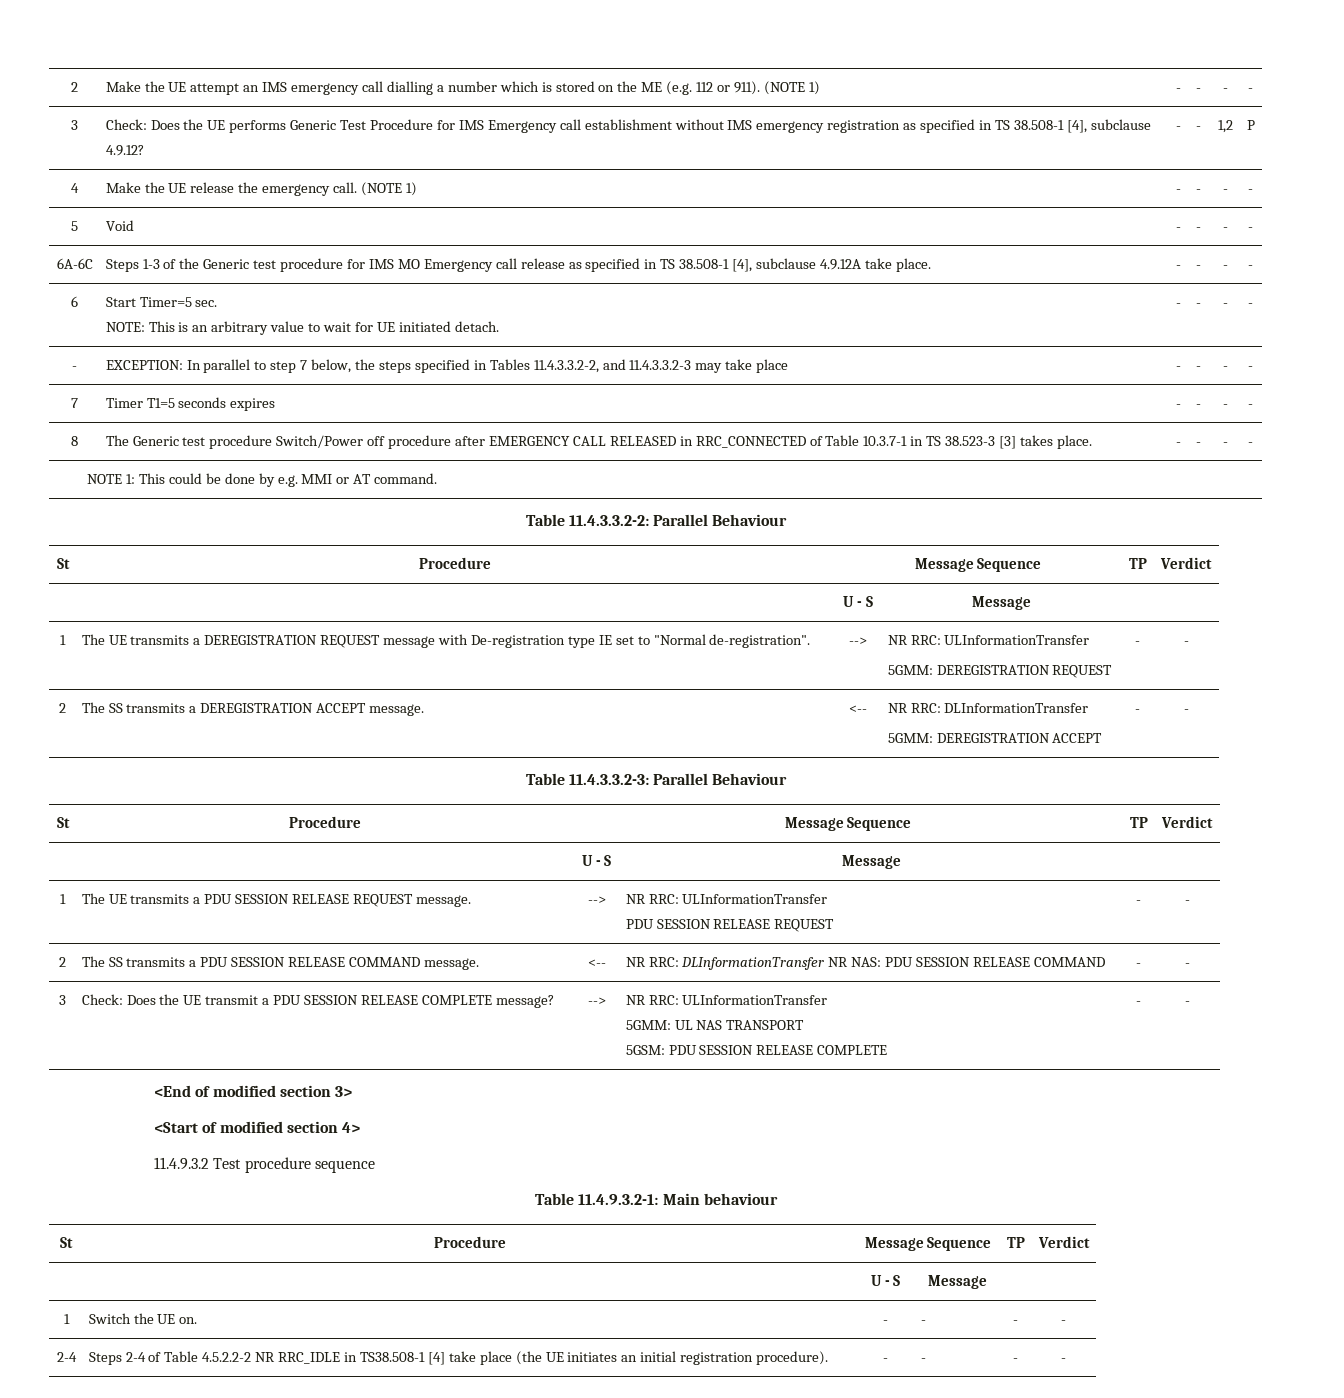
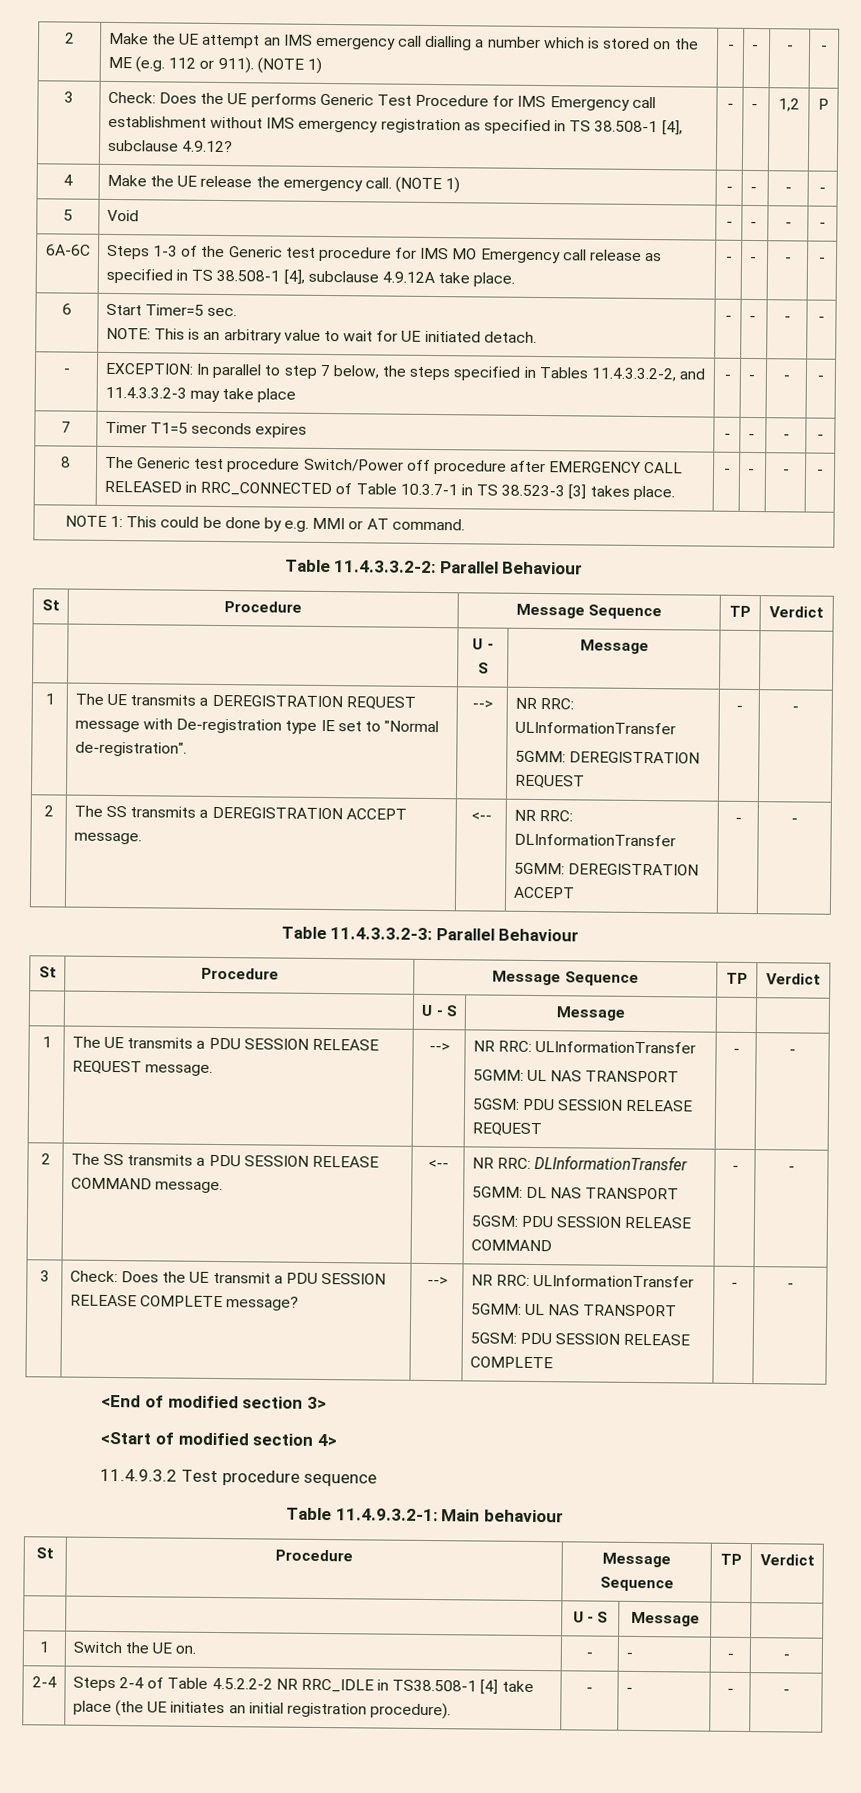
(828, 899) none -> [472,1069,680,1083] [471,1098,520,1110] 5GMM: UL NAS TRANSPORT // 5GSM:
[828,957,882,967] NR NAS: -> [471,1186,680,1200] [470,1215,518,1227] // 5GMM: DL NAS TRANSPORT // 5GSM:

